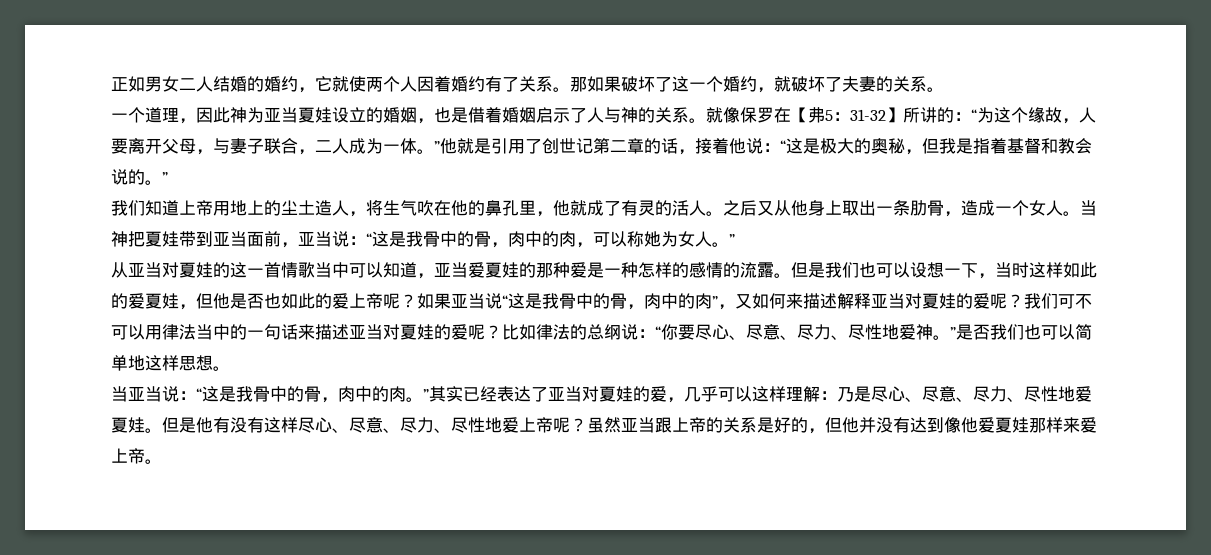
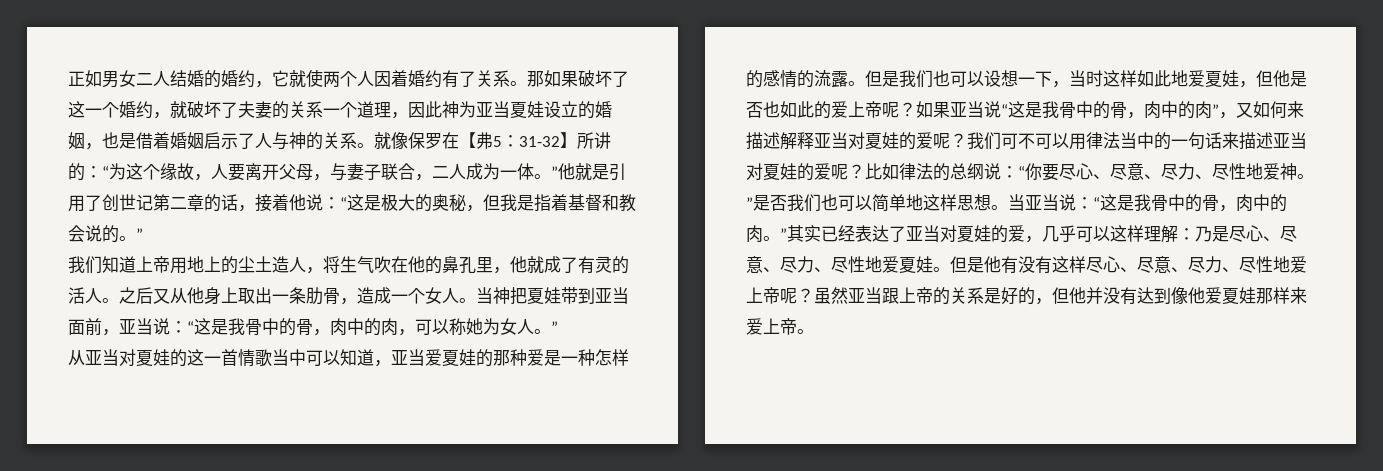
[927,87,944,92] 。 // -> (323, 109) none
[111,293,128,309] 的 -> [1171,70,1188,87] 地
(230, 368) // -> (1008, 207) none

